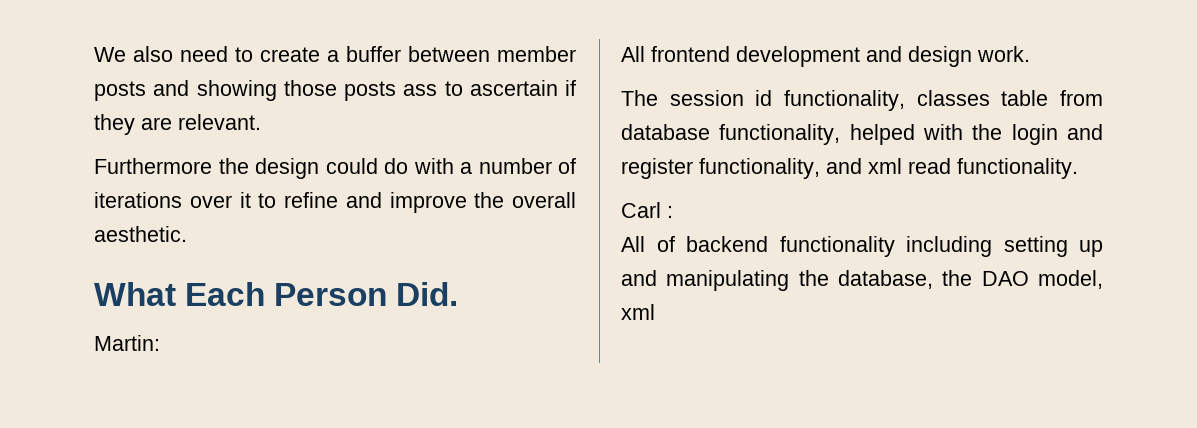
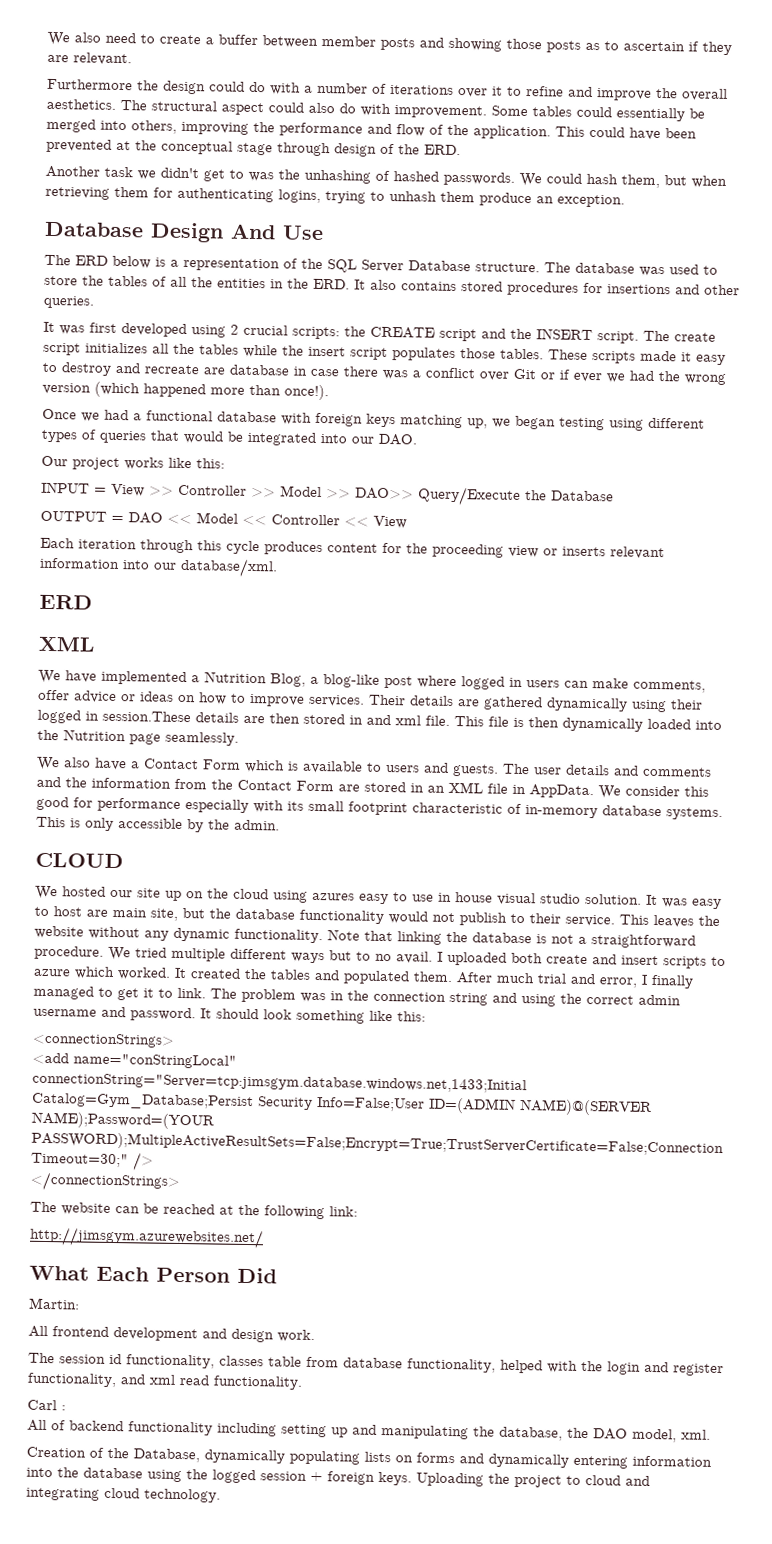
[403,84,438,96] ass -> [585,42,600,51] as
[94,226,187,242] aesthetic. -> [46,98,705,122] [46,118,697,141] [46,138,461,157] [45,165,727,188] [45,186,625,208] [44,221,324,243] [44,254,718,277] [44,275,740,296] [43,295,95,309] [43,321,716,344] [43,342,726,365] [42,362,726,385] [42,381,329,401] [42,408,705,431] [41,429,418,446] [41,455,225,471] [41,481,614,506] [40,510,407,529] [40,537,665,560] [39,557,278,578] [39,594,93,610] [38,636,95,652] [38,669,706,693] [38,689,703,713] [37,709,722,732] [37,729,239,746] [36,756,712,777] [36,776,709,799] [36,796,723,820] [36,816,280,833] [35,852,124,869] [35,885,722,909] [34,906,720,928] [34,925,696,949] [34,945,726,969] [33,966,694,989] [33,985,681,1007] [33,1006,426,1024] [32,1032,175,1048] [32,1052,237,1069] [32,1072,527,1094] [31,1092,652,1116] [31,1111,214,1130] [31,1131,724,1158] [31,1152,154,1171] [30,1171,181,1192] [30,1201,358,1220] [29,1226,264,1249] aesthetics. The structural aspect could also do with improvement. Some tables could essentially be merged into others, improving the performance and flow of the application. This could have been prevented at the conceptual stage through design of the ERD. // Another task we didn't get to was the unhashing of hashed passwords. We could hash them, but when retrieving them for authenticating logins, trying to unhash them produce an exception. // Database Design And Use // The ERD below is a representation of the SQL Server Database structure. The database was used to store the tables of all the entities in the ERD. It also contains stored procedures for insertions and other queries. // It was first developed using 2 crucial scripts: the CREATE script and the INSERT script. The create script initializes all the tables while the insert script populates those tables. These scripts made it easy to destroy and recreate are database in case there was a conflict over Git or if ever we had the wrong version (which happened more than once!). // Once we had a functional database with foreign keys matching up, we began testing using different types of queries that would be integrated into our DAO. // Our project works like this: // INPUT = View >> Controller >> Model >> DAO>> Query/Execute the Database // OUTPUT = DAO << Model << Controller << View // Each iteration through this cycle produces content for the proceeding view or inserts relevant information into our database/xml. // ERD // XML // We have implemented a Nutrition Blog, a blog-like post where logged in users can make comments, offer advice or ideas on how to improve services. Their details are gathered dynamically using their logged in session.These details are then stored in and xml file. This file is then dynamically loaded into the Nutrition page seamlessly. // We also have a Contact Form which is available to users and guests. The user details and comments and the information from the Contact Form are stored in an XML file in AppData. We consider this good for performance especially with its small footprint characteristic of in-memory database systems. This is only accessible by the admin. // CLOUD // We hosted our site up on the cloud using azures easy to use in house visual studio solution. It was easy to host are main site, but the database functionality would not publish to their service. This leaves the website without any dynamic functionality. Note that linking the database is not a straightforward procedure. We tried multiple different ways but to no avail. I uploaded both create and insert scripts to azure which worked. It created the tables and populated them. After much trial and error, I finally managed to get it to link. The problem was in the connection string and using the correct admin username and password. It should look something like this: // <connectionStrings> // <add name="conStringLocal" connectionString="Server=tcp:jimsgym.database.windows.net,1433;Initial Catalog=Gym_Database;Persist Security Info=False;User ID=(ADMIN NAME)@(SERVER NAME);Password=(YOUR PASSWORD);MultipleActiveResultSets=False;Encrypt=True;TrustServerCertificate=False;Connection Timeout=30;" /> // </connectionStrings> // The website can be reached at the following link: // http://jimsgym.azurewebsites.net/
[396,282,459,306] Did. -> [237,1267,277,1284] Did
[621,304,655,320] xml -> [681,1429,711,1440] [26,1446,712,1469] [26,1467,650,1488] [26,1487,221,1503] xml. // Creation of the Database, dynamically populating lists on forms and dynamically entering information into the database using the logged session + foreign keys. Uploading the project to cloud and integrating cloud technology.

